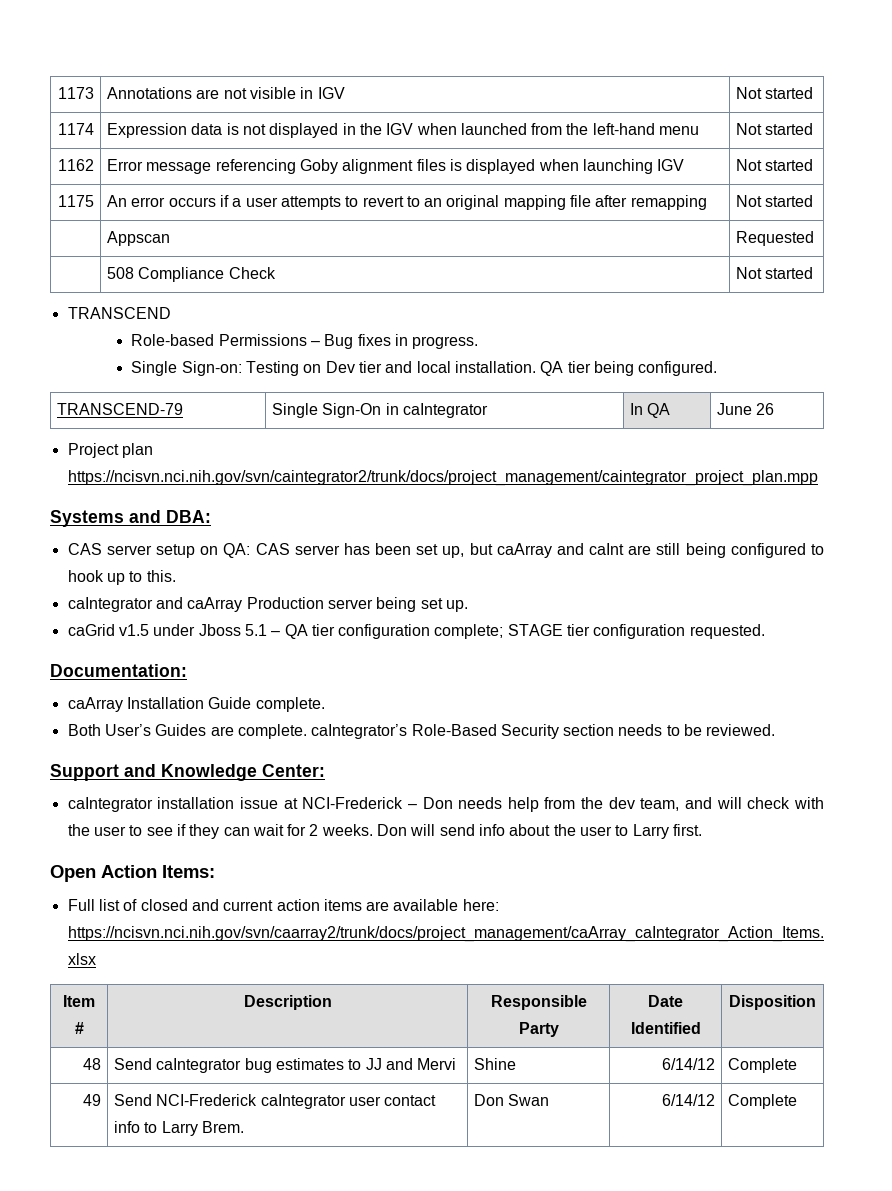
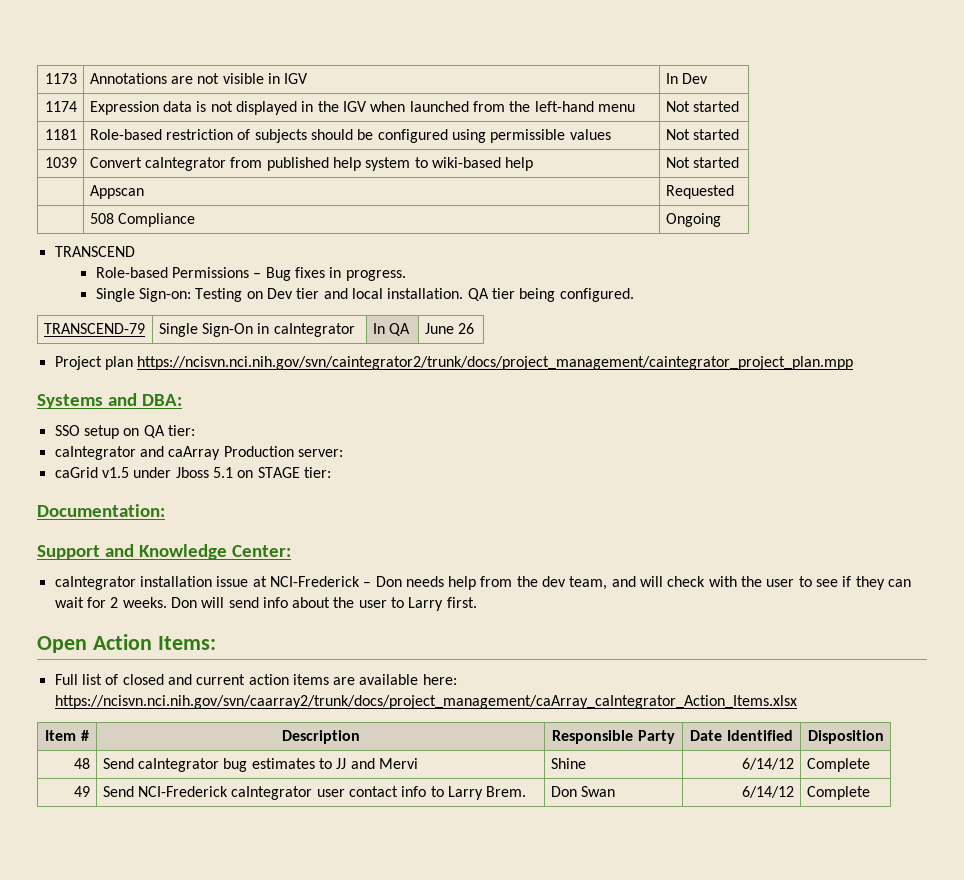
[735,87,814,99] Not started -> [665,73,709,84] In Dev
[58,159,95,171] [106,159,685,174] [735,159,814,171] [58,195,95,207] [106,195,707,210] 1162 | Error message referencing Goby alignment files is displayed when launching IGV | Not started // 1175 | An error occurs if a user attempts to revert to an original mapping file after remapping -> [45,129,78,140] [89,129,611,143] [665,129,740,140] [45,157,78,168] [89,157,534,171] 1181 | Role-based restriction of subjects should be configured using permissible values | Not started // 1039 | Convert caIntegrator from published help system to wiki-based help
[228,267,276,279] [735,267,814,279] Check | Not started -> [665,213,721,227] | Ongoing
[67,543,825,558] [67,570,176,585] CAS server setup on QA: CAS server has been set up, but caArray and caInt are still being configured to hook up to this. -> [54,425,195,439] SSO setup on QA tier:
[327,597,468,612] server being set up. -> [297,449,343,457] server:
[271,624,765,639] [50,664,187,677] [67,697,325,712] [67,724,776,739] – QA tier configuration complete; STAGE tier configuration requested. // Documentation: // caArray Installation Guide complete. // Both User’s Guides are complete. caIntegrator’s Role-Based Security section needs to be reviewed. -> [237,467,331,478] [37,504,165,517] on STAGE tier: // Documentation:

